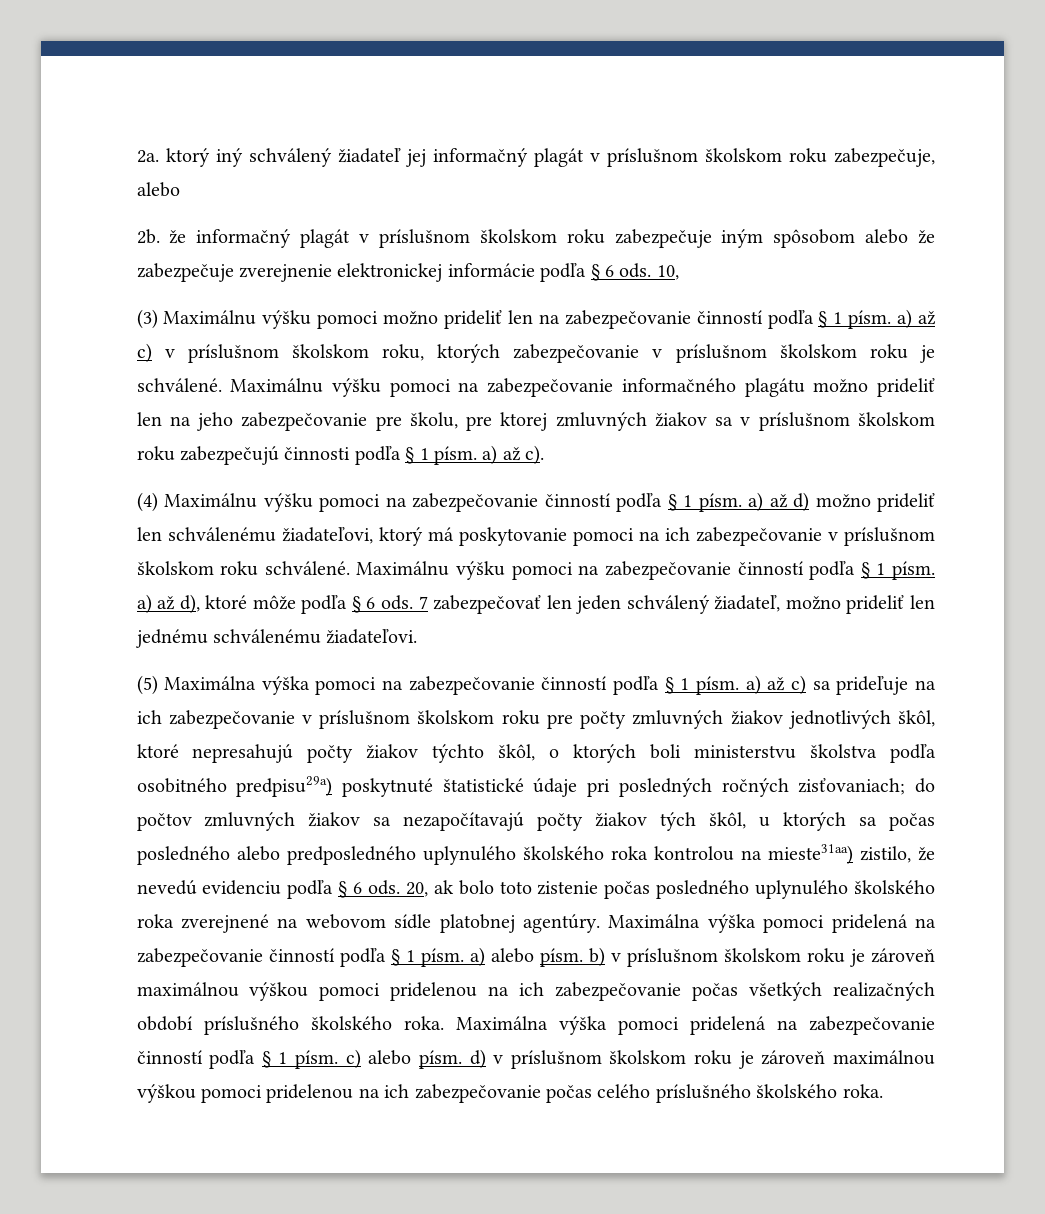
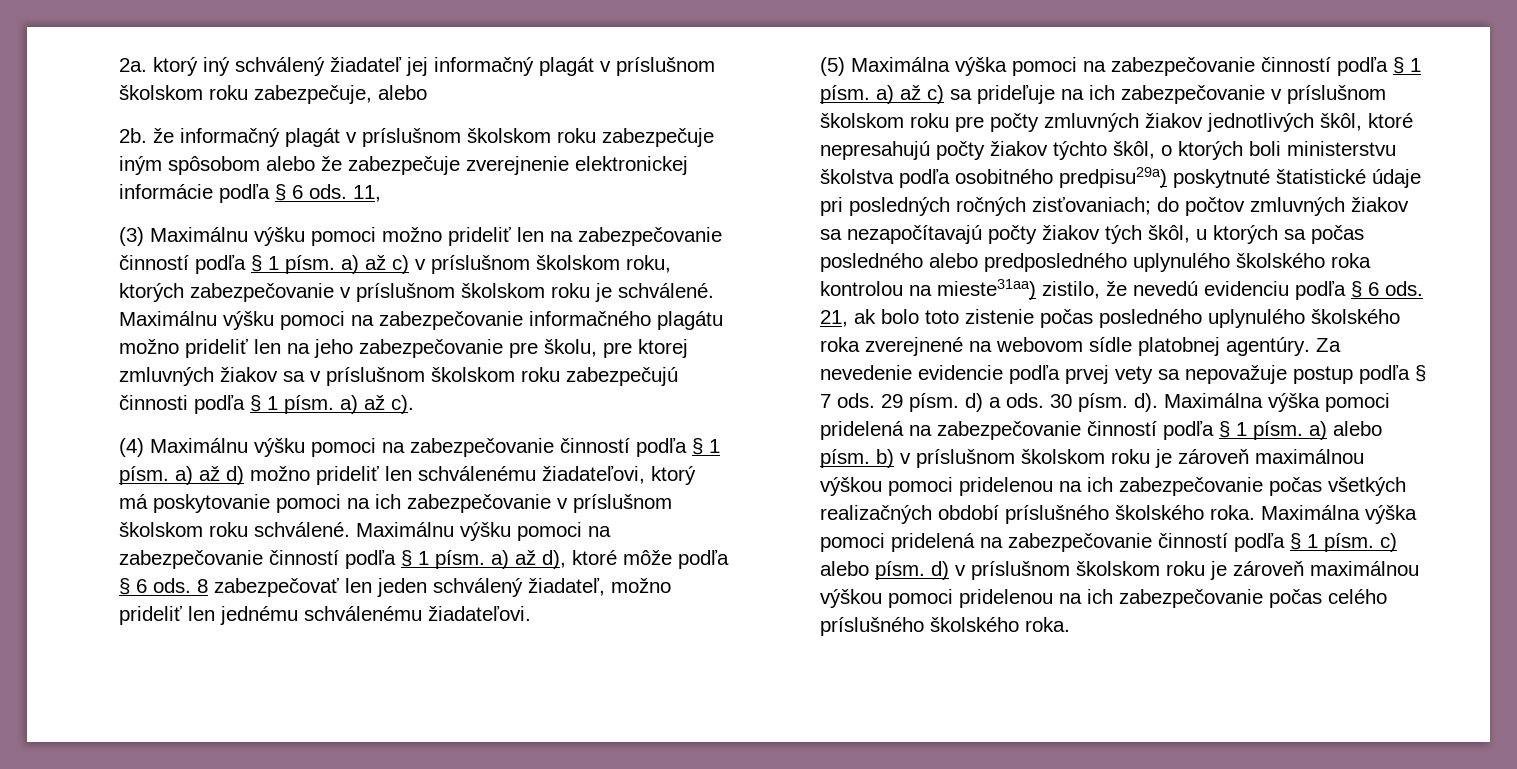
[656,265,679,280] 10, -> [352,185,381,202] 11,
[418,596,428,609] 7 -> [196,579,208,593] 8
[405,882,428,897] 20, -> [819,310,848,327] 21,
(600, 923) none -> [1315,338,1341,352] [819,365,1426,384] [819,393,1158,412] Za nevedenie evidencie podľa prvej vety sa nepovažuje postup podľa § 7 ods. 29 písm. d) a ods. 30 písm. d).

